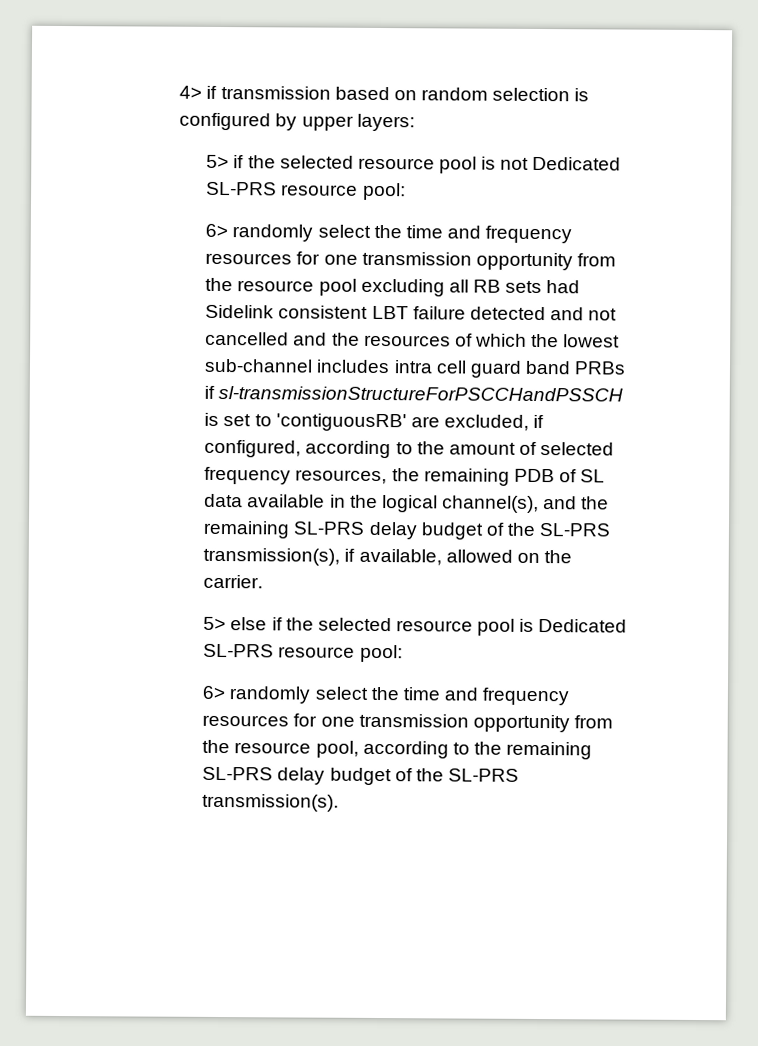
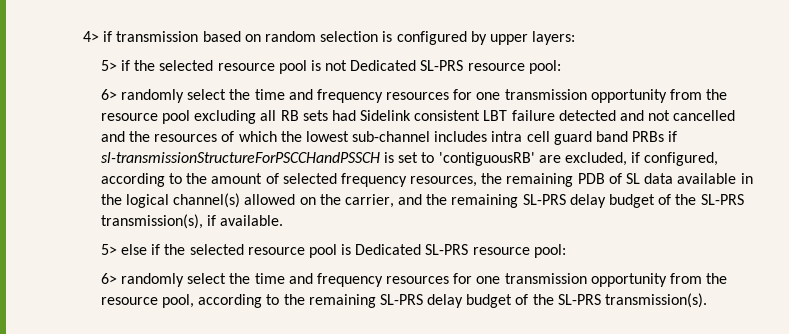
[441,495,539,513] channel(s), -> [173,193,394,208] channel(s) allowed on the carrier,
[358,548,572,566] [203,574,264,589] available, allowed on the carrier. -> [220,215,284,226] available.

